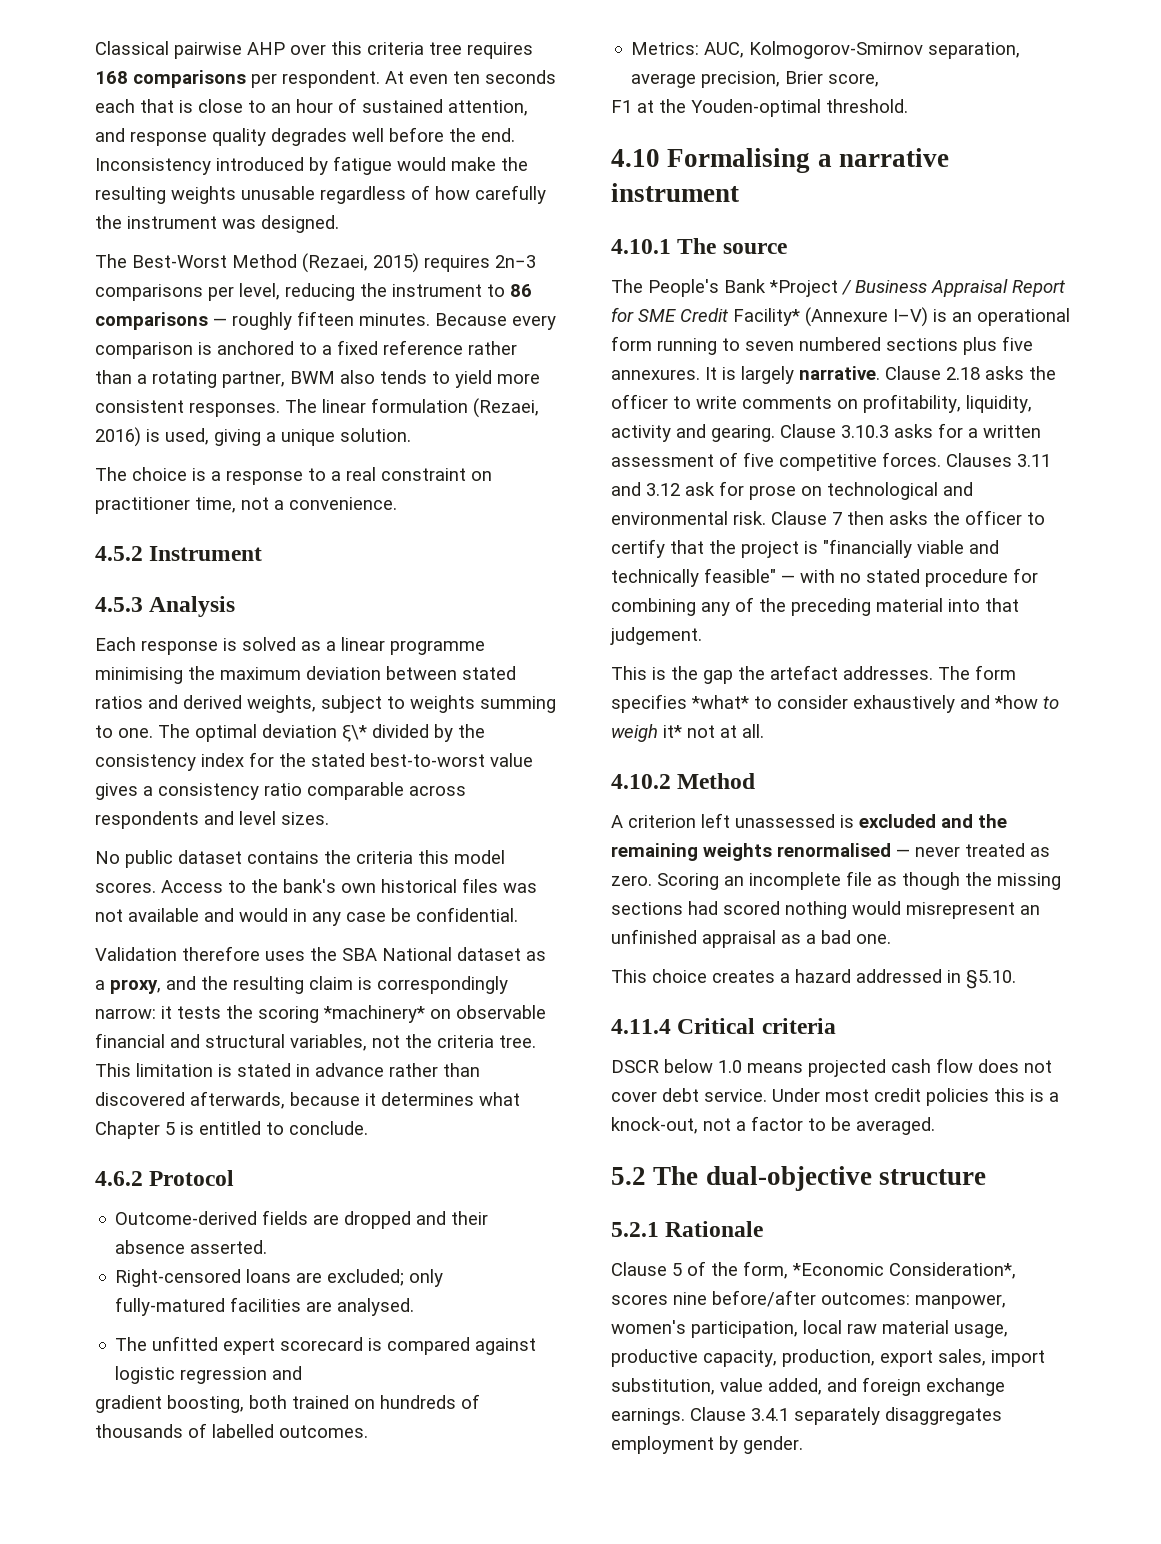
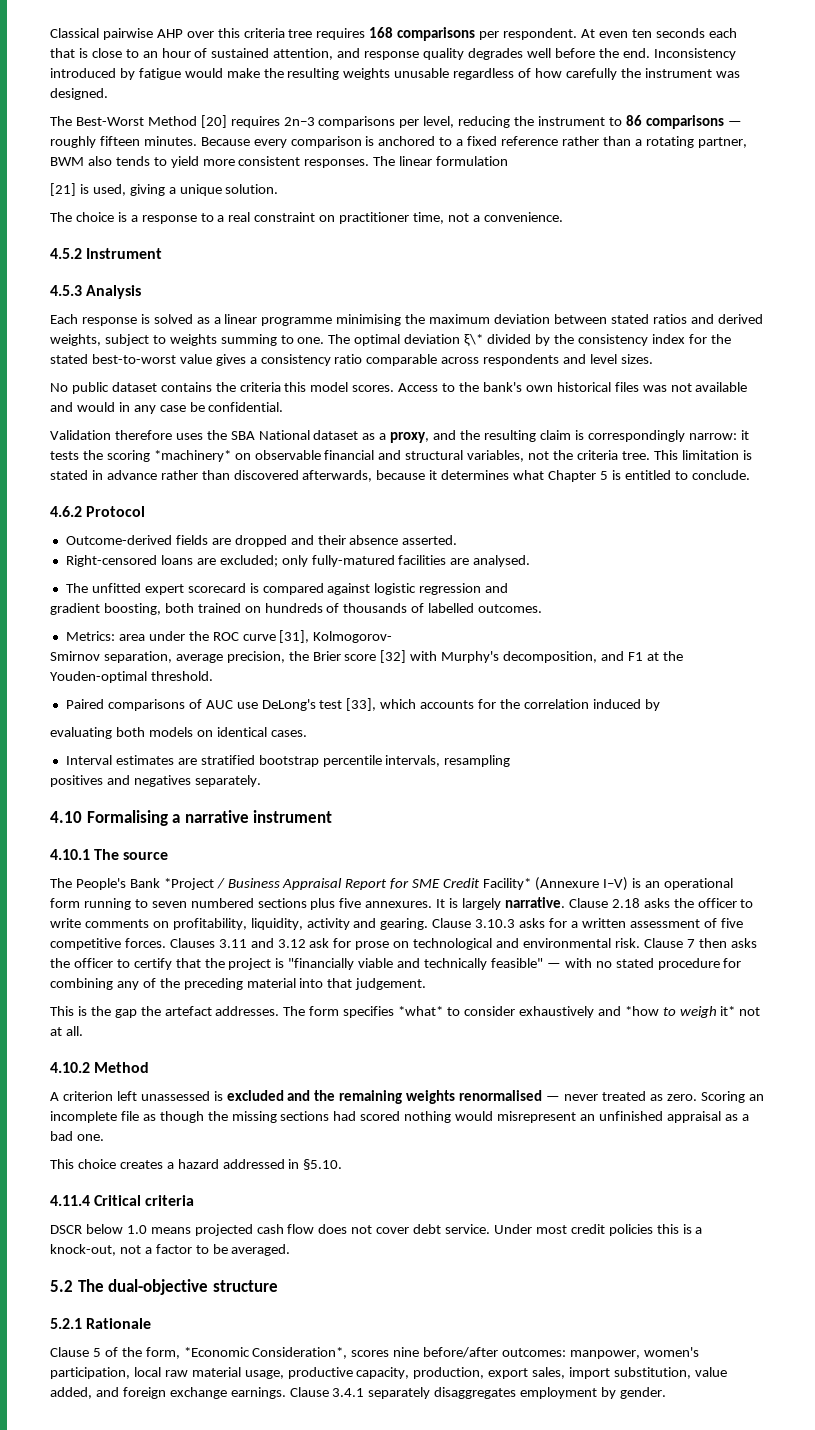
[302,253,419,273] (Rezaei, 2015) -> [200,115,227,128] [20]
[473,398,539,418] [95,427,141,447] (Rezaei, 2016) -> [50,183,76,196] // [21]
[704,41,1021,59] [631,71,880,88] AUC, Kolmogorov-Smirnov separation, average precision, Brier score, // -> [118,630,393,643] [50,650,625,663] area under the ROC curve [31], Kolmogorov- // Smirnov separation, average precision, the Brier score [32] with Murphy's decomposition, and
(908, 106) none -> [65,698,660,711] [50,727,307,739] [65,755,511,767] [50,775,261,787] // Paired comparisons of AUC use DeLong's test [33], which accounts for the correlation induced by // evaluating both models on identical cases. // Interval estimates are stratified bootstrap percentile intervals, resampling // positives and negatives separately.

